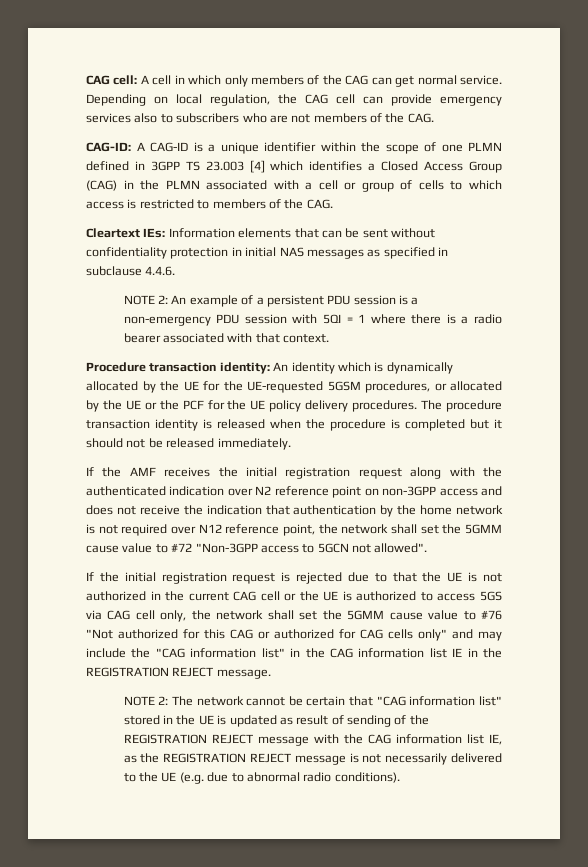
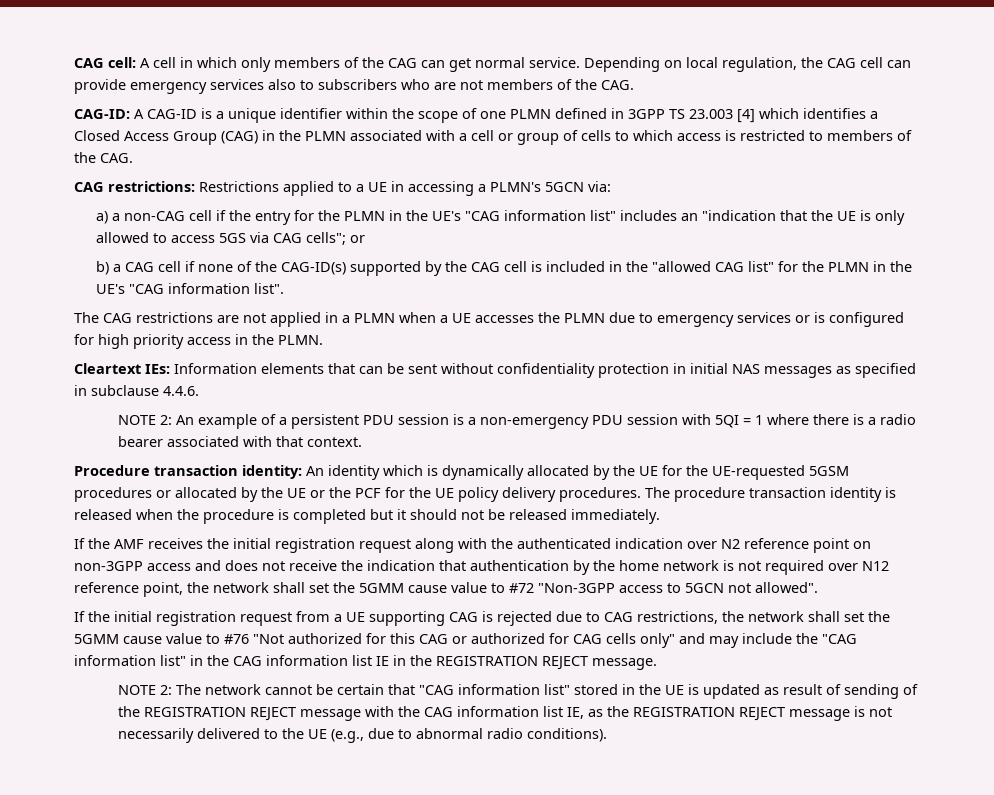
(333, 204) none -> [74,181,611,196] [95,210,905,225] [95,232,365,245] [95,261,912,276] [95,283,284,294] [74,312,904,327] [74,334,323,349] // CAG restrictions: Restrictions applied to a UE in accessing a PLMN's 5GCN via: // a) a non-CAG cell if the entry for the PLMN in the UE's "CAG information list" includes an "indication that the UE is only allowed to access 5GS via CAG cells"; or // b) a CAG cell if none of the CAG-ID(s) supported by the CAG cell is included in the "allowed CAG list" for the PLMN in the UE's "CAG information list". // The CAG restrictions are not applied in a PLMN when a UE accesses the PLMN due to emergency services or is configured for high priority access in the PLMN.
[365,381,430,393] procedures, -> [74,487,152,502] procedures
[281,572,503,584] [86,591,503,601] [86,610,187,622] is rejected due to that the UE is not authorized in the current CAG cell or the UE is authorized to access 5GS via CAG cell only, -> [296,611,718,626] from a UE supporting CAG is rejected due to CAG restrictions,
[179,772,204,784] (e.g. -> [330,729,364,743] (e.g.,

